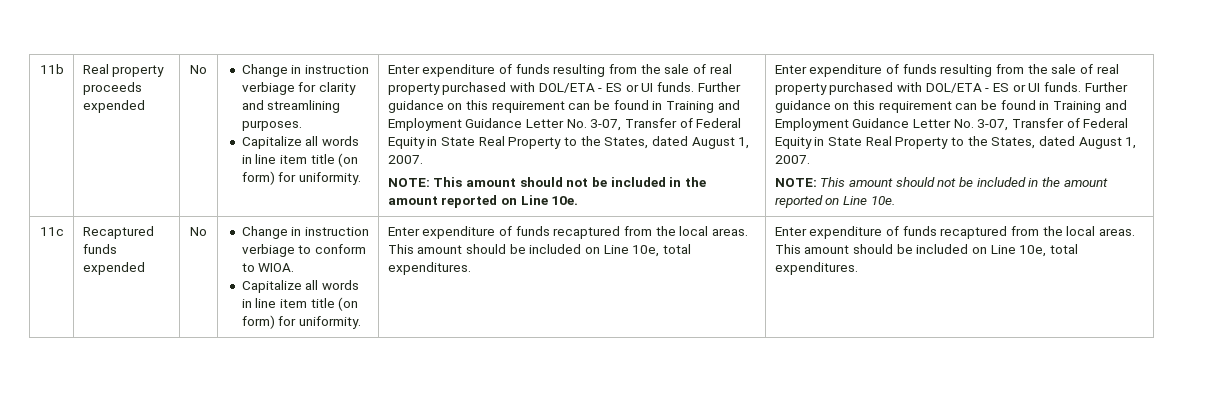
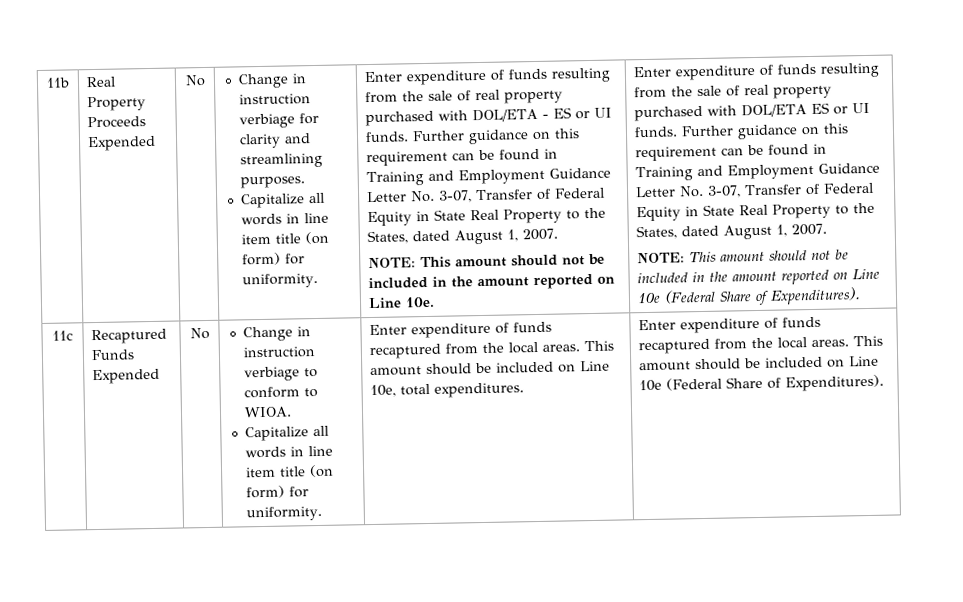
[112,65,165,77] [82,82,142,95] [82,100,145,113] property proceeds expended -> [87,96,147,112] [87,116,147,129] [87,135,157,152] Property Proceeds Expended
[985,88,990,92] - -> (808, 111) none
[870,196,895,205] 10e. -> [637,287,862,306] 10e (Federal Share of Expenditures).
[82,244,117,254] [82,262,145,275] funds expended -> [91,349,136,361] [92,368,161,385] Funds Expended
[1019,244,1078,257] [774,262,858,275] 10e, total expenditures. -> [639,374,885,392] 10e (Federal Share of Expenditures).

